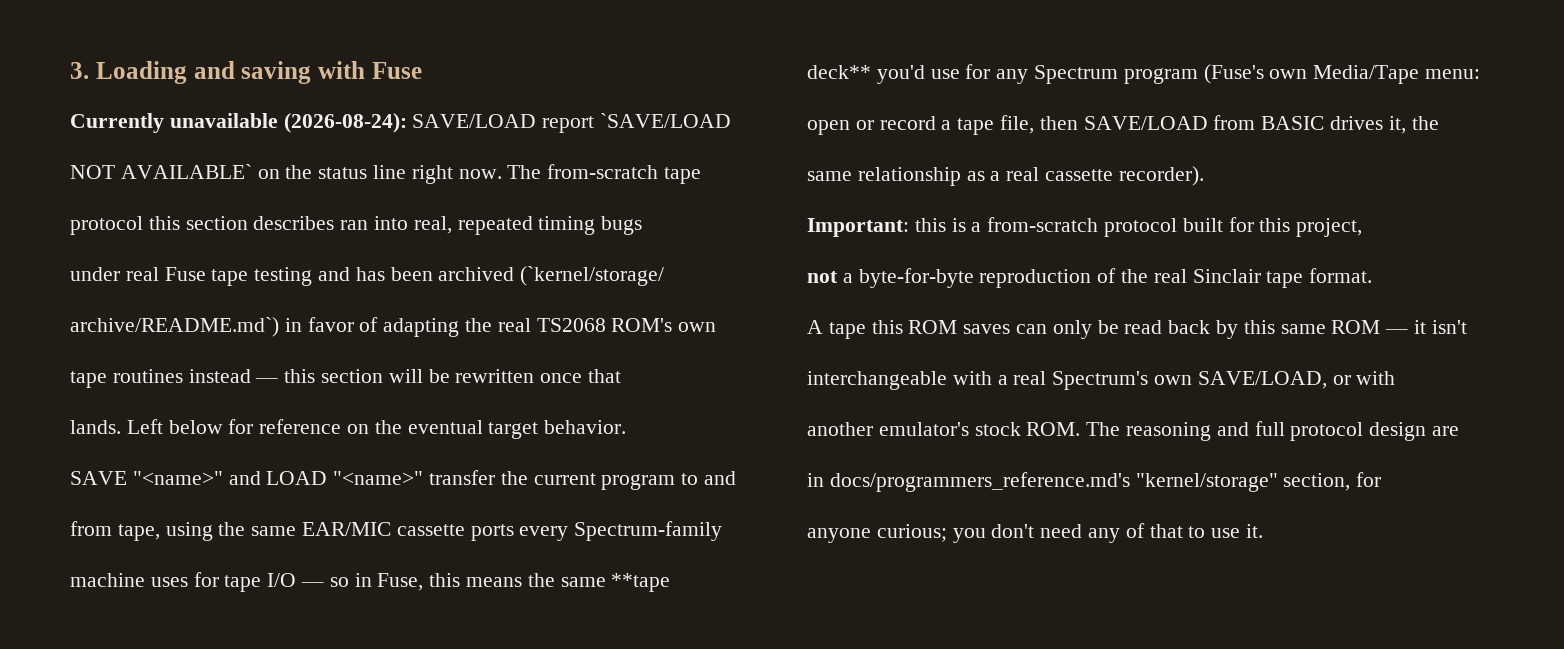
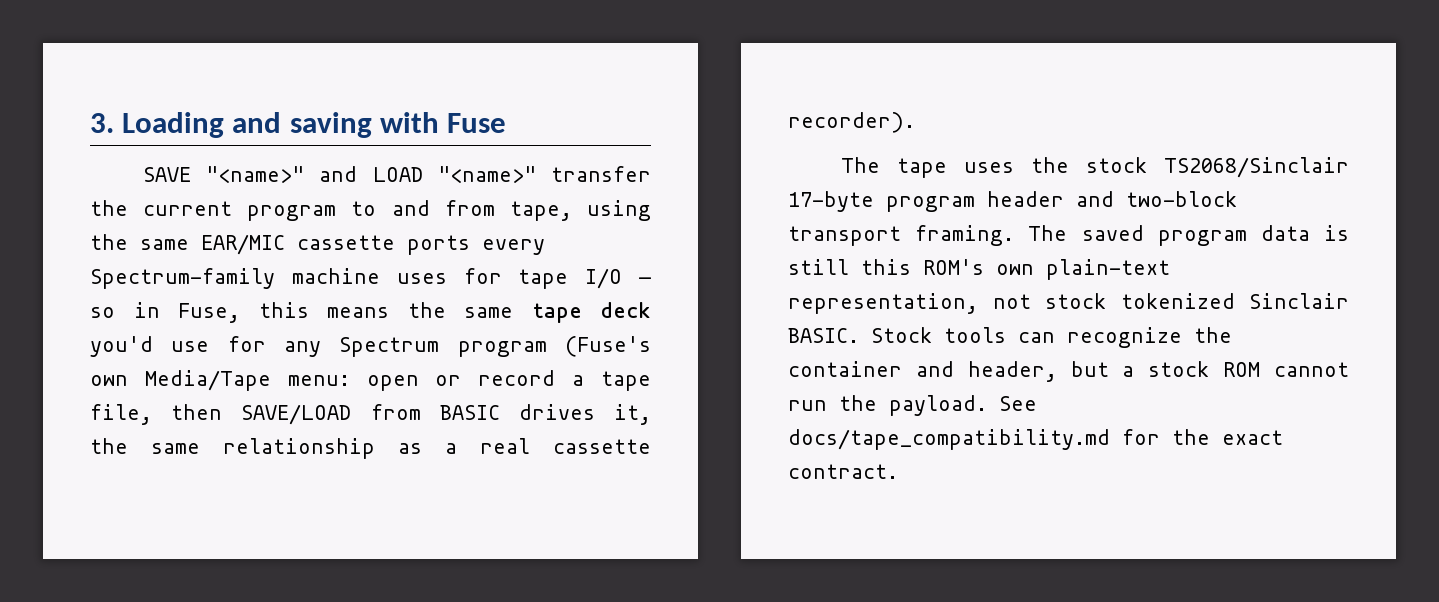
[70,113,732,133] [70,164,702,184] [70,216,643,235] [70,266,665,286] [70,317,717,337] [70,369,622,388] [70,419,627,439] // Currently unavailable (2026-08-24): SAVE/LOAD report `SAVE/LOAD // NOT AVAILABLE` on the status line right now. The from-scratch tape // protocol this section describes ran into real, repeated timing bugs // under real Fuse tape testing and has been archived (`kernel/storage/ // archive/README.md`) in favor of adapting the real TS2068 ROM's own // tape routines instead — this section will be rewritten once that // lands. Left below for reference on the eventual target behavior. -> (507, 123) none
(737, 478) // -> (430, 208) none
(723, 531) // -> (275, 278) none
[611,573,671,592] [807,65,871,79] **tape // deck** -> [531,302,651,323] tape deck
(1481, 74) // -> (350, 380) none
(1439, 123) // -> (128, 446) none
[807,217,1363,237] [807,268,1373,288] [807,320,1467,339] [807,371,1396,390] [807,421,1460,441] [807,472,1382,492] [807,523,1264,543] Important: this is a from-scratch protocol built for this project, // not a byte-for-byte reproduction of the real Sinclair tape format. // A tape this ROM saves can only be read back by this same ROM — it isn't // interchangeable with a real Spectrum's own SAVE/LOAD, or with // another emulator's stock ROM. The reasoning and full protocol design are // in docs/programmers_reference.md's "kernel/storage" section, for // anyone curious; you don't need any of that to use it. -> [840,157,1349,178] [788,191,1237,212] [788,225,1349,246] [788,259,1170,280] [788,293,1349,314] [788,327,1232,348] [788,361,1349,382] [788,395,1037,416] [788,429,1283,450] [788,464,898,479] The tape uses the stock TS2068/Sinclair 17-byte program header and two-block transport framing. The saved program data is still this ROM's own plain-text representation, not stock tokenized Sinclair BASIC. Stock tools can recognize the container and header, but a stock ROM cannot run the payload. See docs/tape_compatibility.md for the exact contract.

